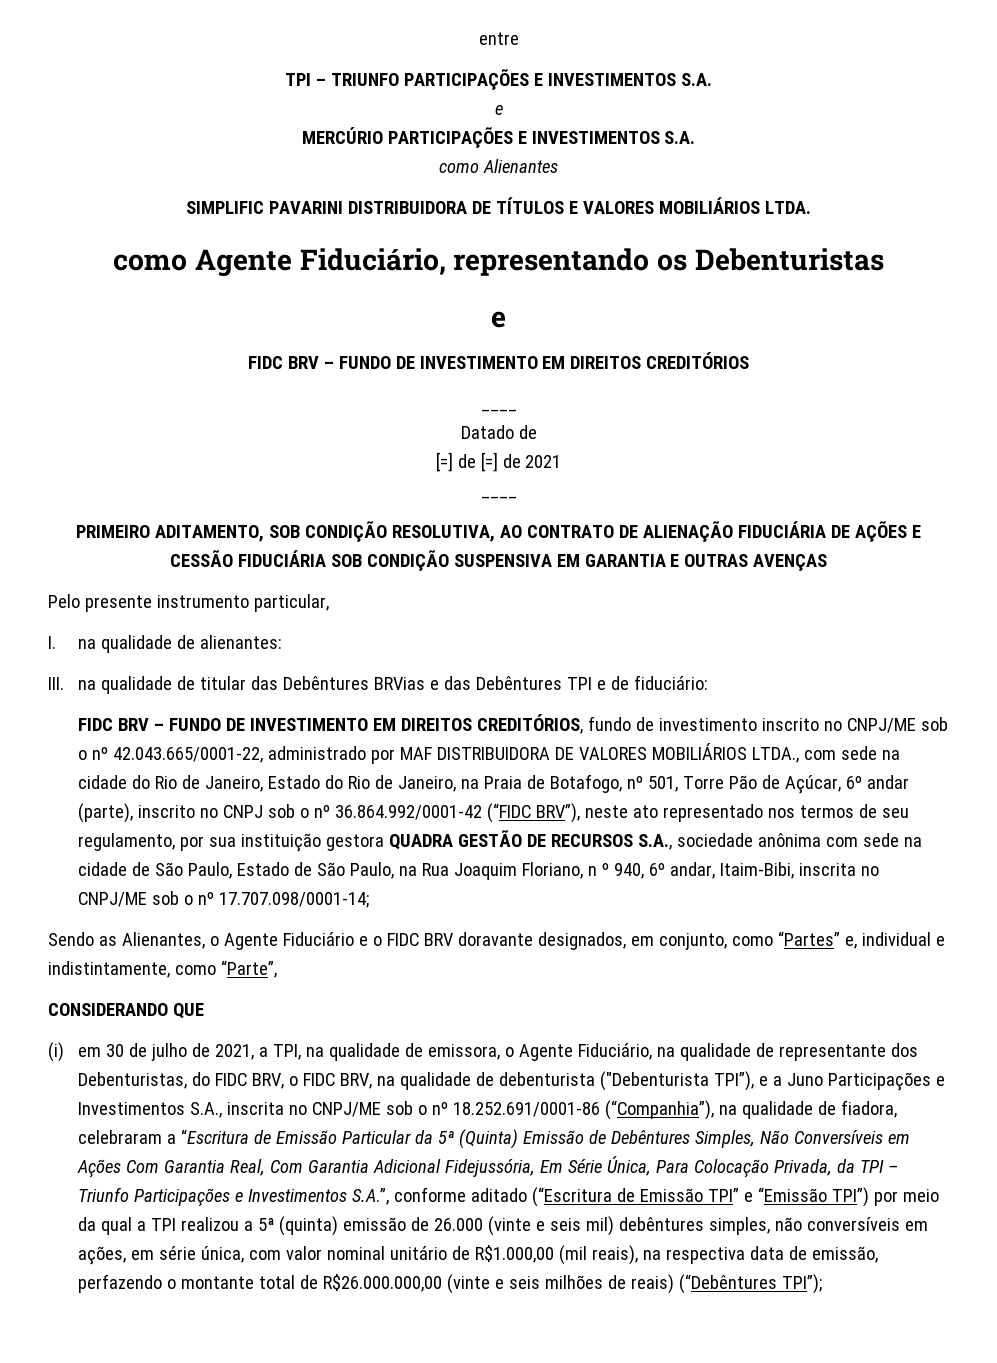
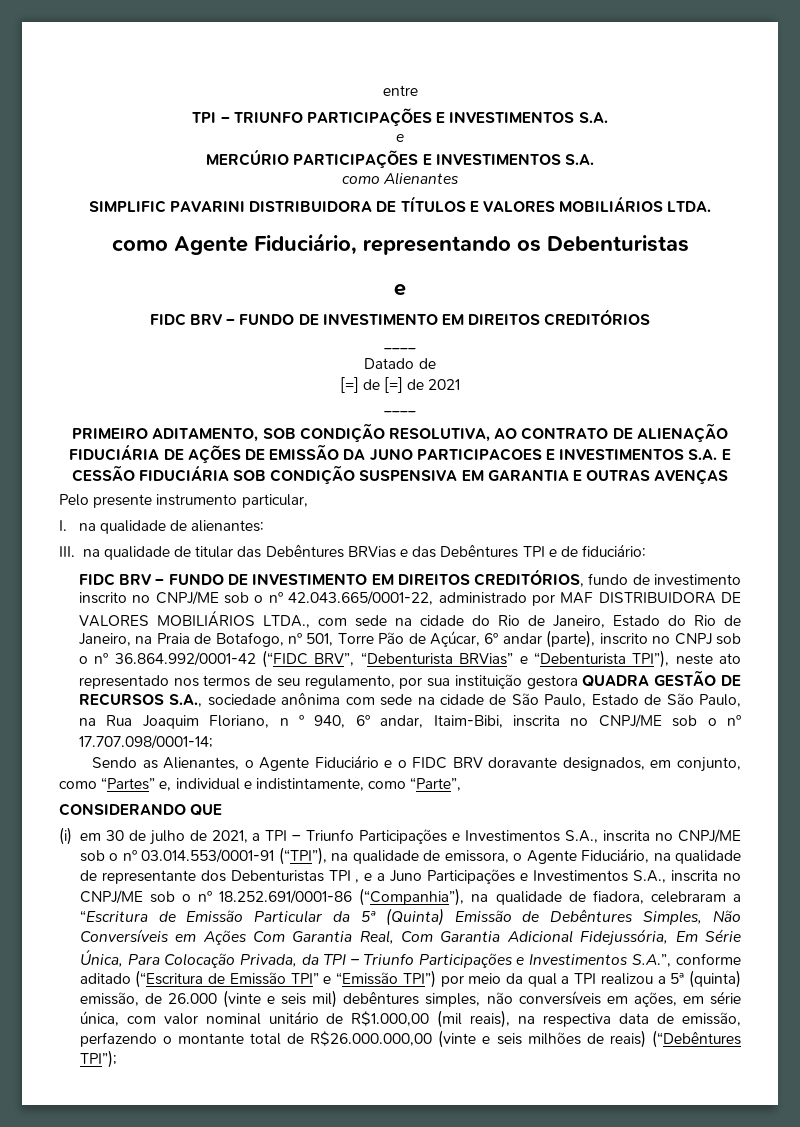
(907, 531) none -> [245,444,718,461] DE EMISSÃO DA JUNO PARTICIPACOES E INVESTIMENTOS S.A.
[536,803,581,823] BRV”), -> [314,650,670,668] BRV”, “Debenturista BRVias” e “Debenturista TPI”),
[273,1044,302,1060] TPI, -> [265,829,741,844] [79,847,327,865] TPI – Triunfo Participações e Investimentos S.A., inscrita no CNPJ/ME sob o nº 03.014.553/0001-91 (“TPI”),
[78,1071,755,1091] Debenturistas, do FIDC BRV, o FIDC BRV, na qualidade de debenturista ("Debenturista TPI”), -> [230,870,360,883] Debenturistas TPI ,
[343,1217,407,1231] emissão -> [79,992,139,1006] emissão,

